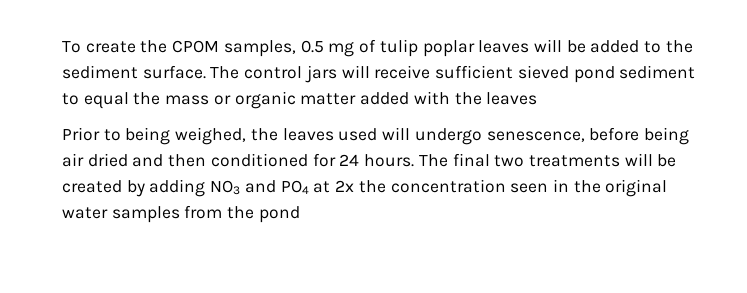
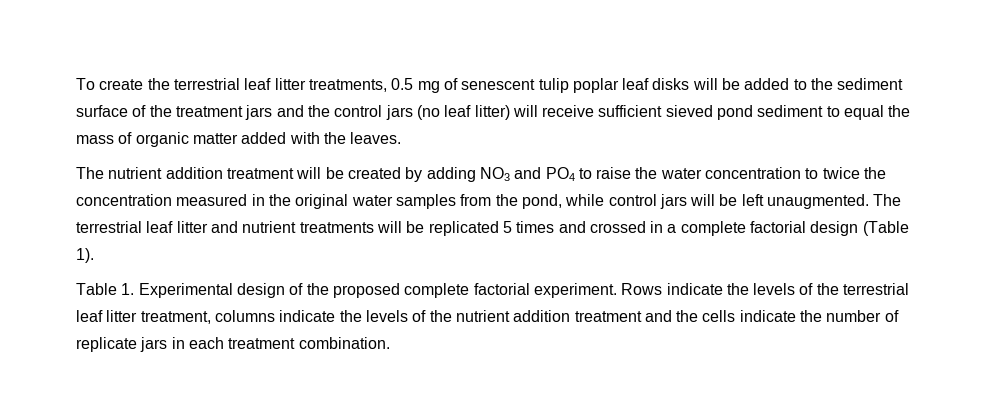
[172,40,296,57] CPOM samples, -> [173,78,387,92] terrestrial leaf litter treatments,
(377, 46) none -> [461,79,536,90] senescent
[478,40,530,53] leaves -> [622,78,690,90] leaf disks
[142,65,337,83] surface. The control jars -> [76,105,510,120] surface of the treatment jars and the control jars (no leaf litter)
[213,95,231,105] or -> [118,132,133,144] of
[486,92,538,105] [62,127,689,145] [62,153,620,167] leaves // Prior to being weighed, the leaves used will undergo senescence, before being air dried and then conditioned for 24 hours. The final two treatments -> [350,132,402,144] [76,167,294,179] leaves. // The nutrient addition treatment
[313,180,355,193] at 2x -> [578,167,860,179] to raise the water concentration to twice
[510,183,549,193] seen -> [176,194,248,206] measured
[258,206,300,223] pond -> [521,194,902,209] [76,221,909,236] [76,248,94,263] [76,283,910,298] [76,310,899,324] [76,337,390,352] pond, while control jars will be left unaugmented. The terrestrial leaf litter and nutrient treatments will be replicated 5 times and crossed in a complete factorial design (Table 1). // Table 1. Experimental design of the proposed complete factorial experiment. Rows indicate the levels of the terrestrial leaf litter treatment, columns indicate the levels of the nutrient addition treatment and the cells indicate the number of replicate jars in each treatment combination.

